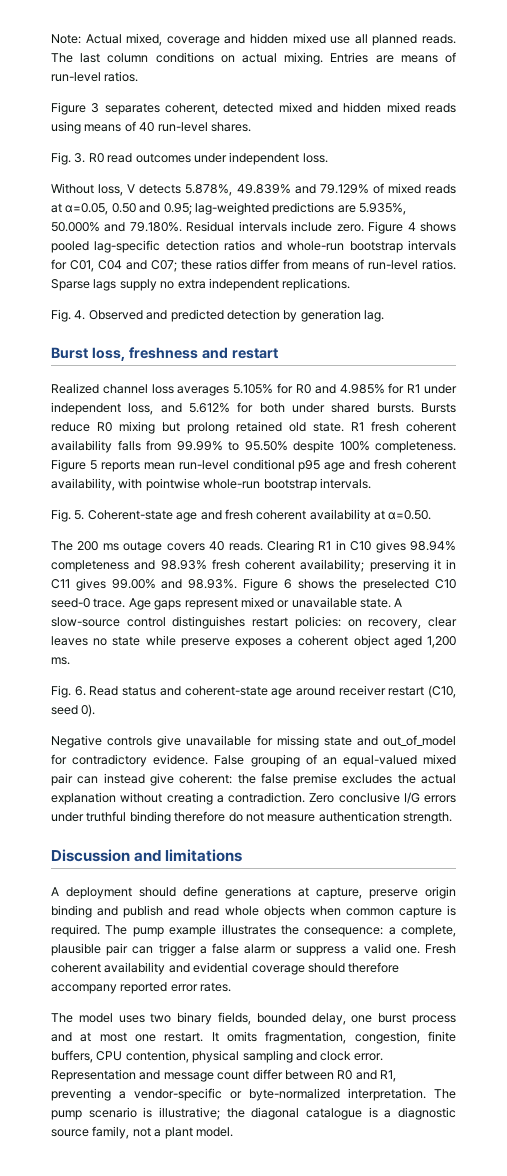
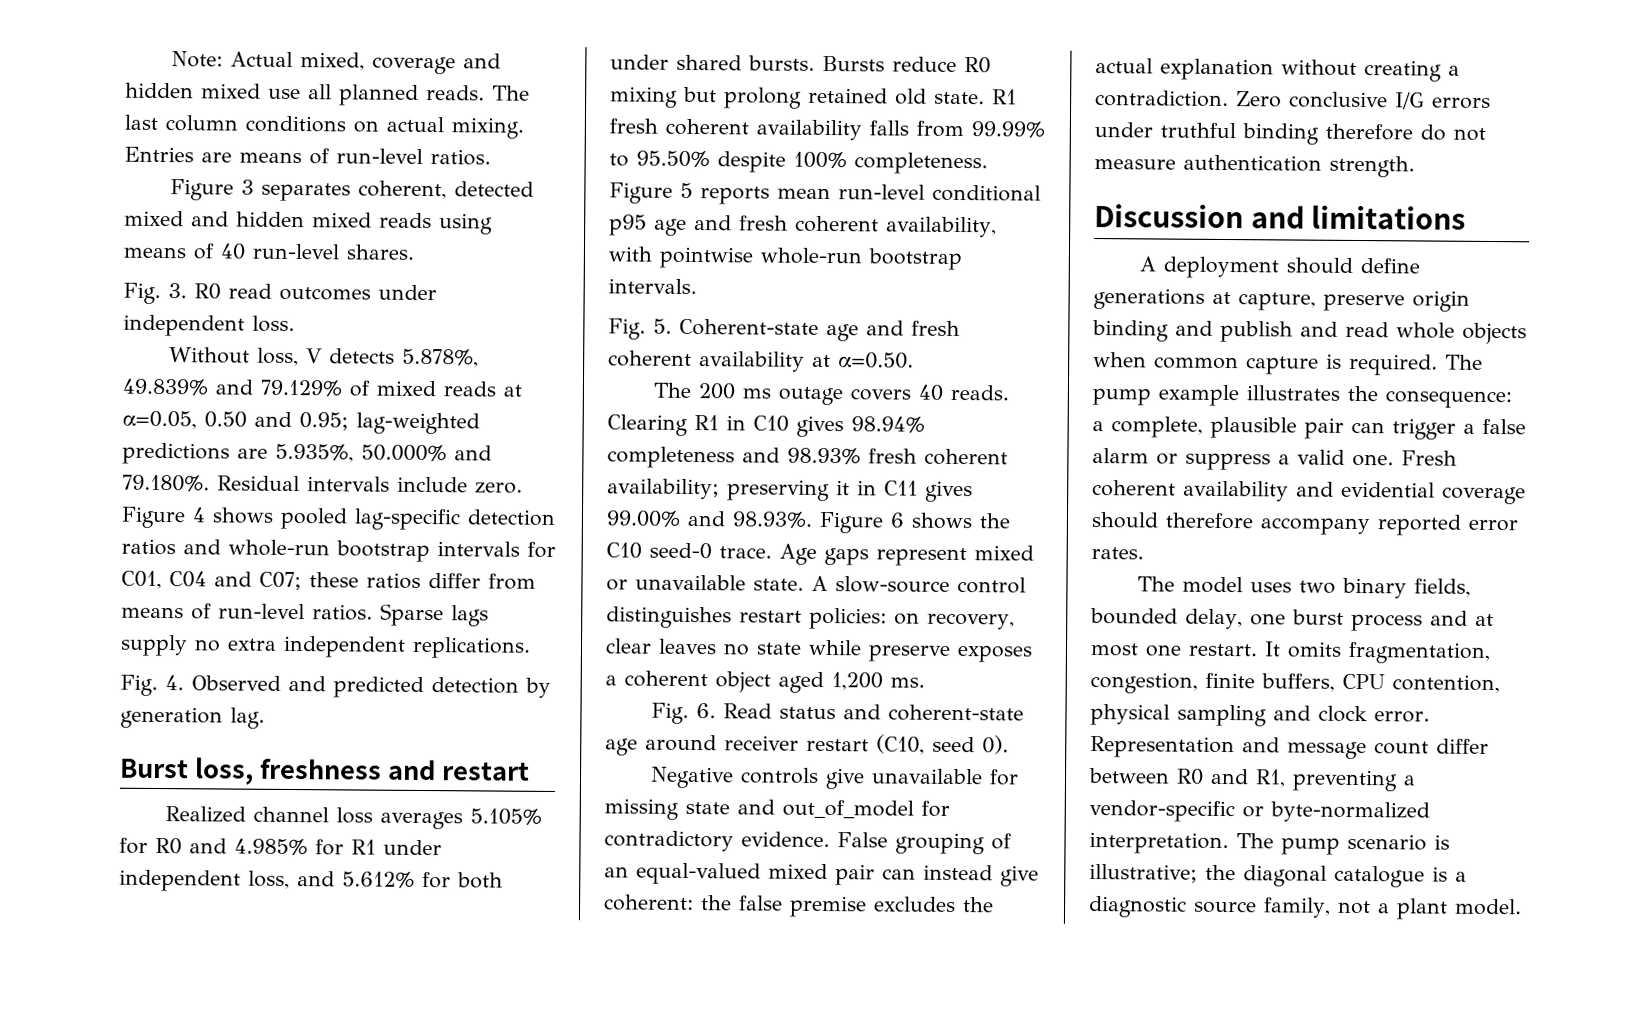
[363,579,430,591] preselected -> (1011, 521) none

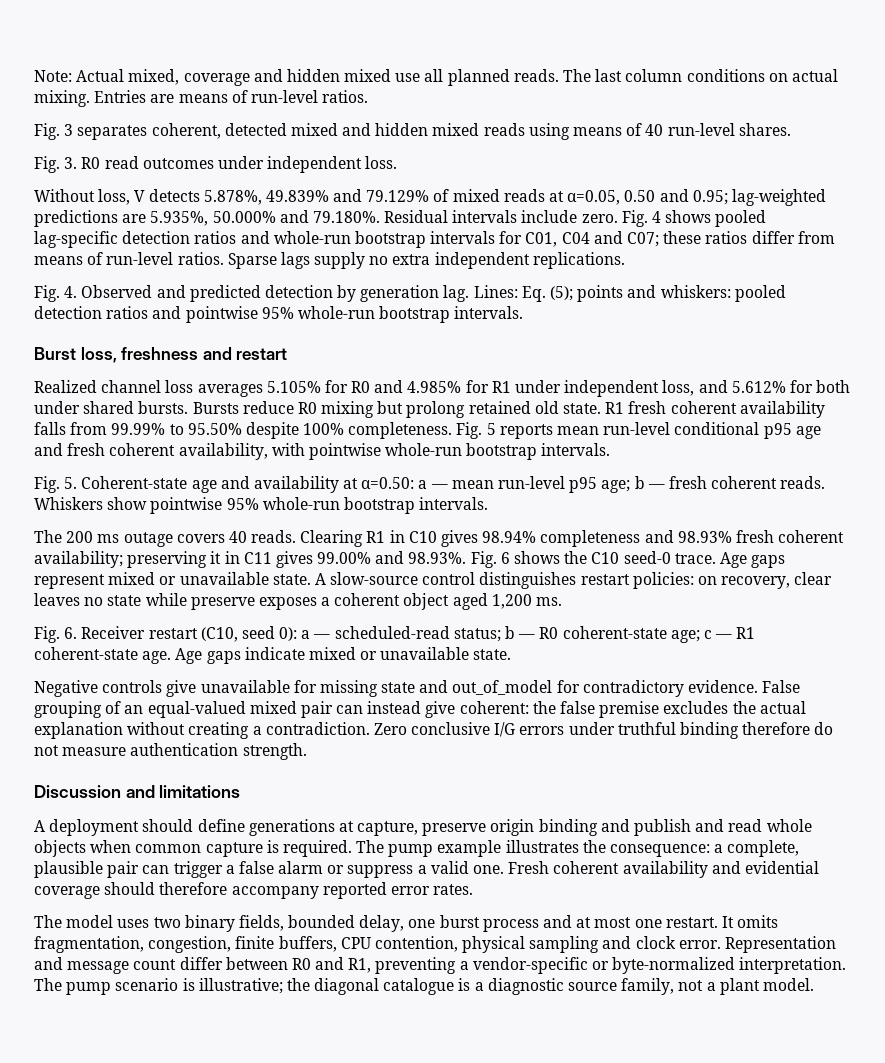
[170,179,235,201] Figure -> [34,123,60,140] Fig.
[121,506,186,529] Figure -> [621,210,648,227] Fig.
(265, 718) none -> [473,285,786,302] [34,306,524,323] Lines: Eq. (5); points and whiskers: pooled detection ratios and pointwise 95% whole-run bootstrap intervals.
[609,182,673,204] Figure -> [456,422,483,439] Fig.
[911,320,960,337] [608,350,914,372] fresh coherent availability at α=0.50. -> [253,476,826,493] [34,497,489,514] availability at α=0.50: a — mean run-level p95 age; b — fresh coherent reads. Whiskers show pointwise 95% whole-run bootstrap intervals.
[819,511,884,534] Figure -> [470,551,497,568] Fig.
[723,703,1025,722] [605,734,1009,756] Read status and coherent-state age around receiver restart (C10, seed 0). -> [81,626,756,643] [34,647,512,664] Receiver restart (C10, seed 0): a — scheduled-read status; b — R0 coherent-state age; c — R1 coherent-state age. Age gaps indicate mixed or unavailable state.

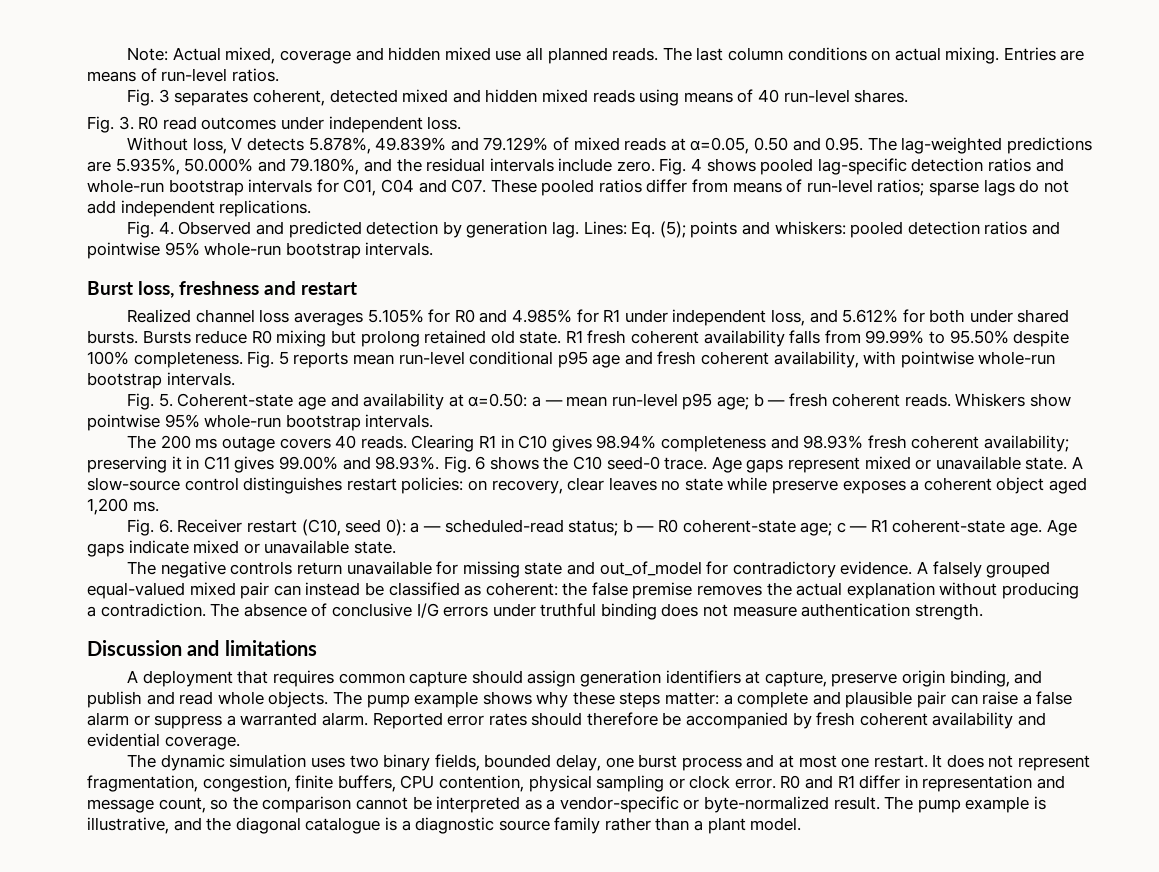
[692,190,728,205] 0.95; -> [825,137,897,151] 0.95. The
[312,210,449,223] 79.180%. Residual -> [290,158,486,175] 79.180%, and the residual
[627,231,702,247] C07; these -> [451,179,595,196] C07. These pooled
[177,252,431,269] ratios. Sparse lags supply no extra -> [877,179,1069,196] [87,200,116,214] ratios; sparse lags do not add
[34,680,197,697] Negative controls give -> [127,561,343,578] The negative controls return
[762,680,801,693] [34,701,144,718] False grouping of an -> [916,561,1051,578] A falsely grouped
[425,701,456,718] give -> [364,582,482,596] be classified as
[663,701,729,714] excludes -> [697,585,763,596] removes
[188,722,250,739] creating -> [1002,582,1080,599] producing
[373,723,407,735] Zero -> [210,603,328,617] The absence of
[742,722,834,735] therefore do -> [661,603,699,617] does
[142,819,335,836] should define generations -> [237,670,741,687] that requires common capture should assign generation identifiers
[538,819,598,836] binding -> [949,670,1010,687] binding,
[34,840,800,857] objects when common capture is required. The pump example illustrates the consequence: a complete, -> [268,691,841,708] objects. The pump example shows why these steps matter: a complete and
[173,861,223,878] trigger -> [982,691,1019,705] raise
[430,861,819,878] [34,882,474,899] [34,915,114,928] valid one. Fresh coherent availability and evidential coverage should therefore accompany reported error rates. // The model -> [240,712,1047,729] [87,733,240,750] [127,754,307,771] warranted alarm. Reported error rates should therefore be accompanied by fresh coherent availability and evidential coverage. // The dynamic simulation
[737,915,779,928] omits -> [946,754,1091,771] does not represent
[602,936,632,949] and -> [668,778,685,789] or
[725,936,837,953] [34,957,457,974] Representation and message count differ between R0 and R1, preventing -> [780,775,1066,792] [87,796,542,813] R0 and R1 differ in representation and message count, so the comparison cannot be interpreted as
[739,957,847,974] [34,978,283,995] interpretation. The pump scenario is illustrative; -> [833,796,1047,813] [87,817,202,834] result. The pump example is illustrative, and
[621,978,704,995] family, not -> [554,817,690,834] family rather than

